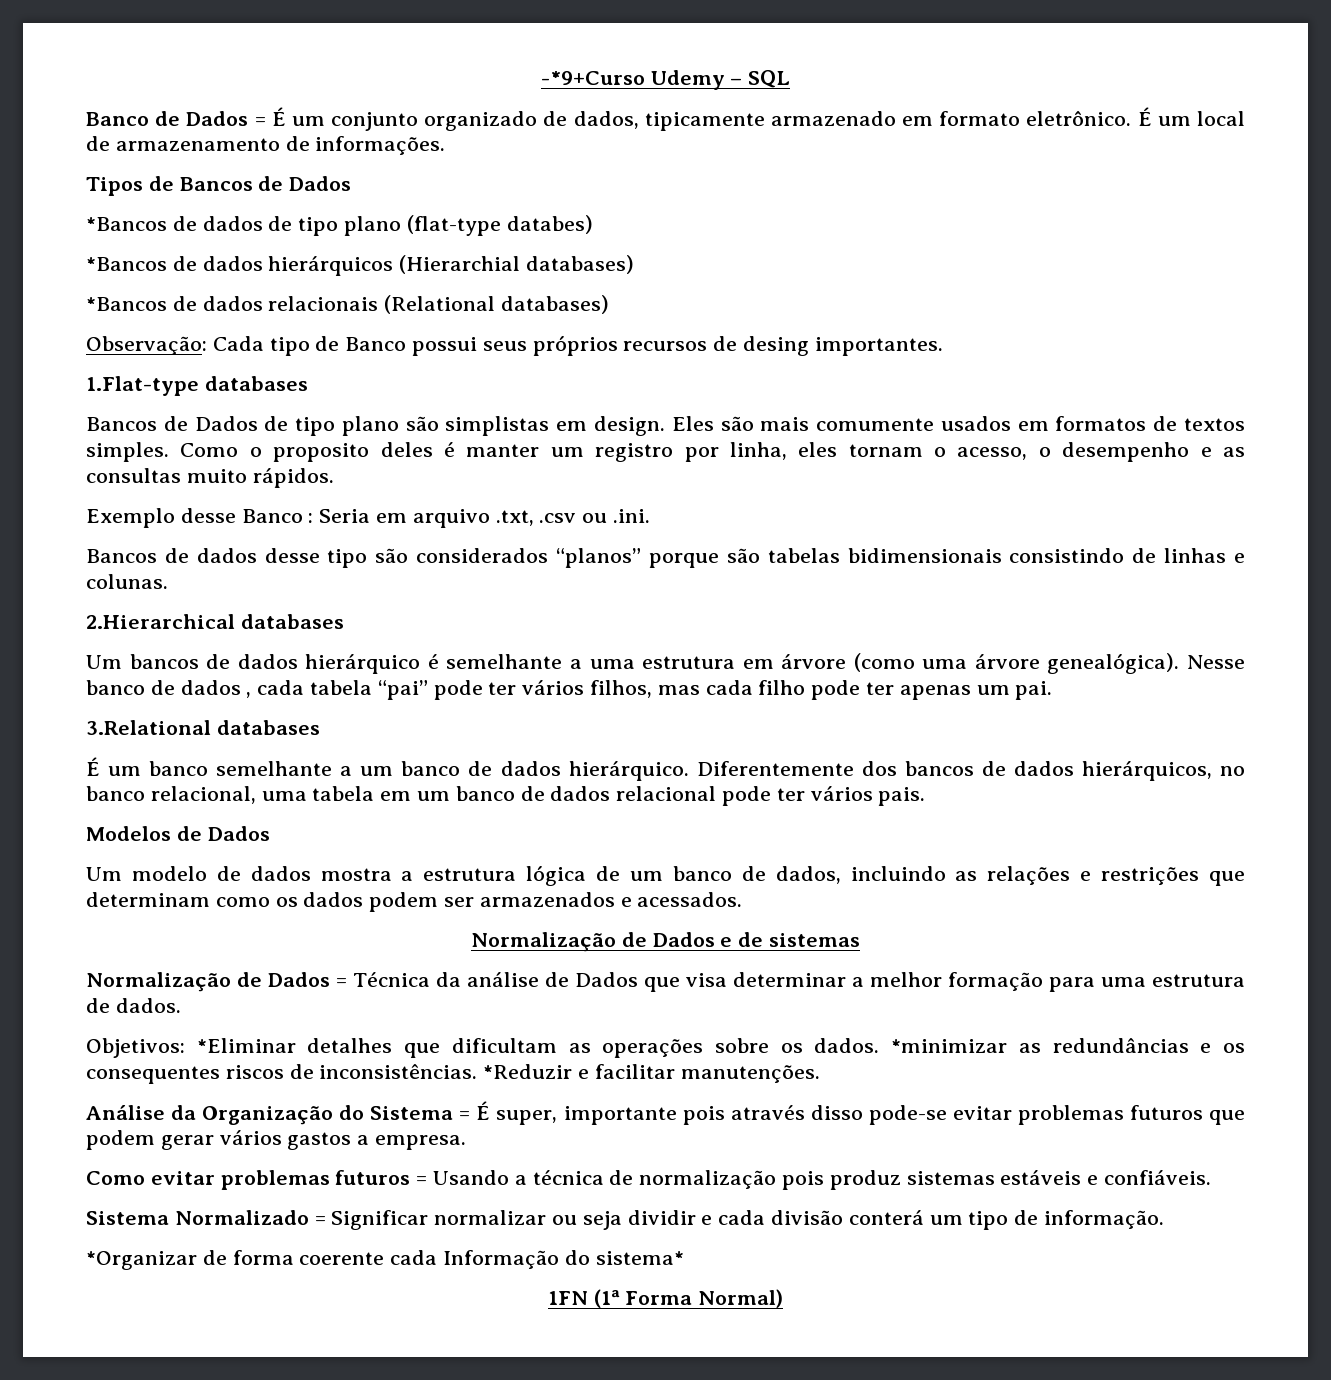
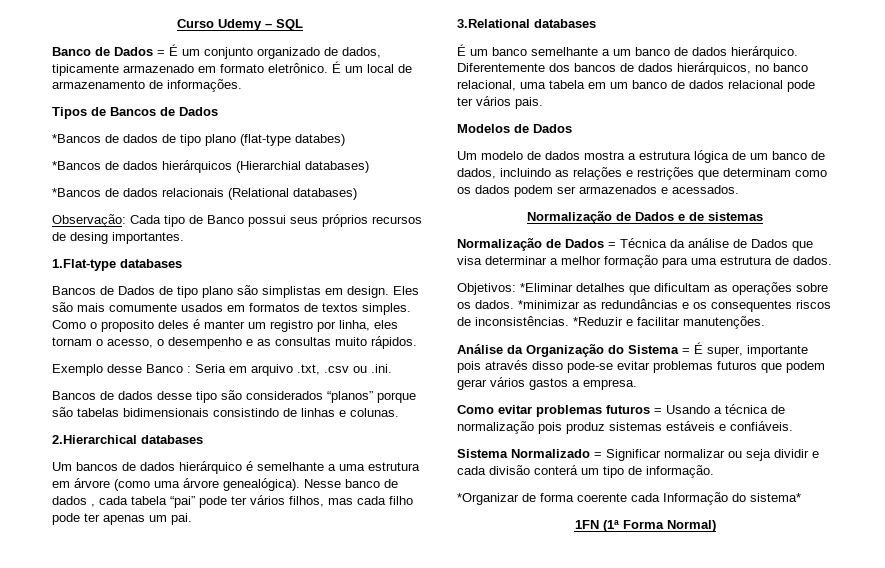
[540,71,645,85] -*9+Curso -> [177,19,214,28] Curso

